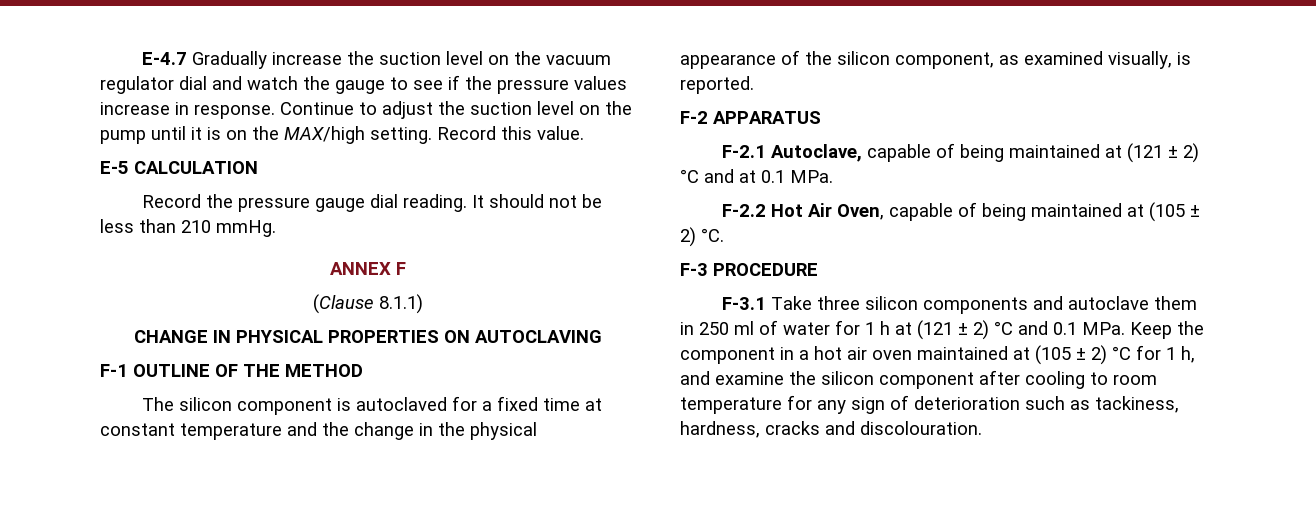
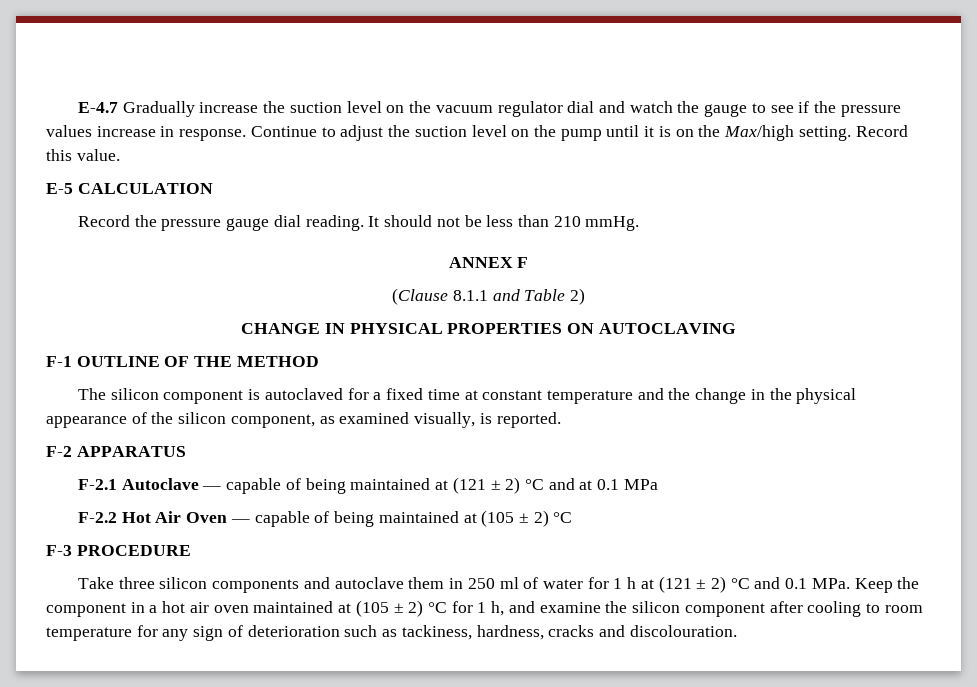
[284,126,365,144] MAX/high -> [724,125,795,141] Max/high
[379,294,423,314] 8.1.1) -> [452,288,585,305] 8.1.1 and Table 2)
[771,144,863,162] Autoclave, -> [121,478,222,490] Autoclave —
[790,170,833,183] MPa. -> [623,479,658,490] MPa
[837,204,885,220] Oven, -> [186,512,250,523] Oven —
[701,228,724,242] °C. -> [553,512,573,523] °C
[722,297,767,310] F-3.1 -> (191, 550) none

